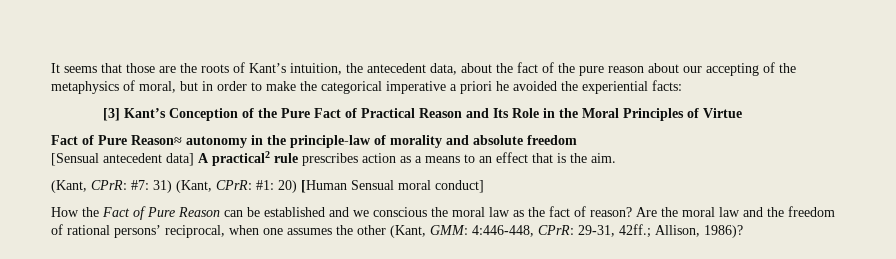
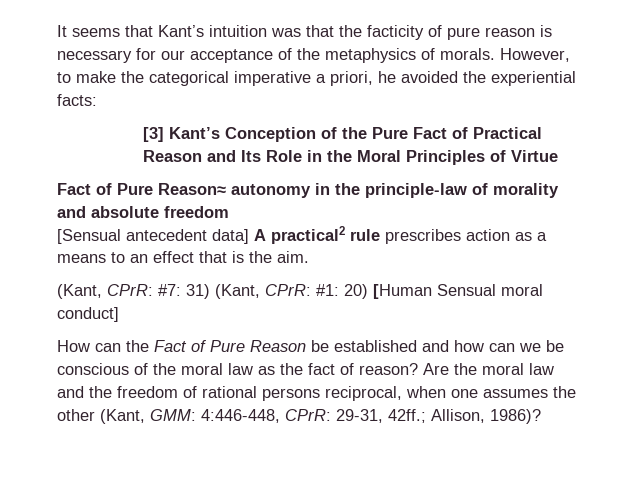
[126,62,796,76] [51,80,247,94] those are the roots of Kant’s intuition, the antecedent data, about the fact of the pure reason about our accepting of the metaphysics of moral, but in order -> [158,25,552,40] [57,48,570,63] Kant’s intuition was that the facticity of pure reason is necessary for our acceptance of the metaphysics of morals. However,
[460,81,492,94] priori -> [330,71,373,86] priori,
(79, 212) none -> [95,343,121,352] can
[224,210,243,217] can -> (306, 346) none
[353,207,427,217] we conscious -> [454,340,564,352] [57,363,148,375] how can we be conscious of
[114,225,161,238] persons’ -> [262,388,320,401] persons

